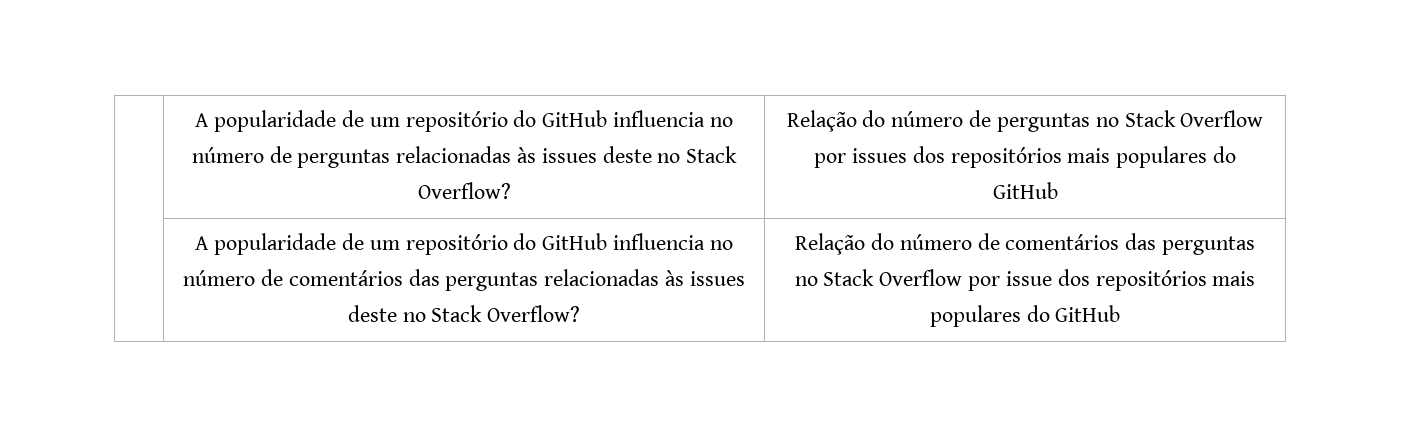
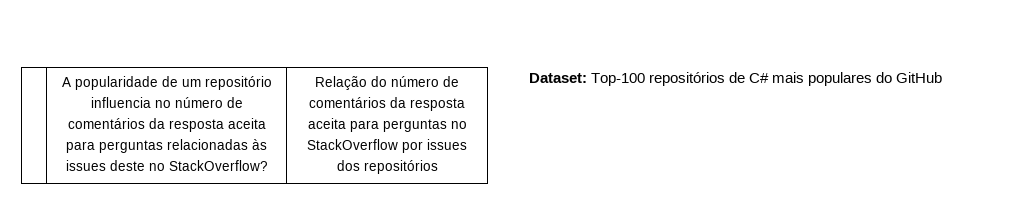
[195,110,733,132] [191,146,738,168] [417,182,511,199] [786,110,1264,132] [814,146,1236,168] [992,182,1058,199] [195,233,733,255] [183,269,745,291] [347,305,581,322] | A popularidade de um repositório do GitHub influencia no número de perguntas relacionadas às issues deste no Stack Overflow? | Relação do número de perguntas no Stack Overflow por issues dos repositórios mais populares do GitHub // | A popularidade de um repositório do GitHub influencia no número de comentários das perguntas relacionadas às issues deste no Stack Overflow? -> [61,76,272,90] [90,97,243,108] [67,118,266,132] [66,139,267,153] [65,160,268,171] | A popularidade de um repositório influencia no número de comentários da resposta aceita para perguntas relacionadas às issues deste no StackOverflow?
[1125,233,1255,255] [794,269,1207,291] das perguntas no Stack Overflow por issue dos repositórios -> [389,97,465,111] [307,118,467,132] [306,139,467,153] [336,160,438,174] [529,72,770,86] da resposta aceita para perguntas no StackOverflow por issues dos repositórios // Dataset: Top-100 repositórios de C#

